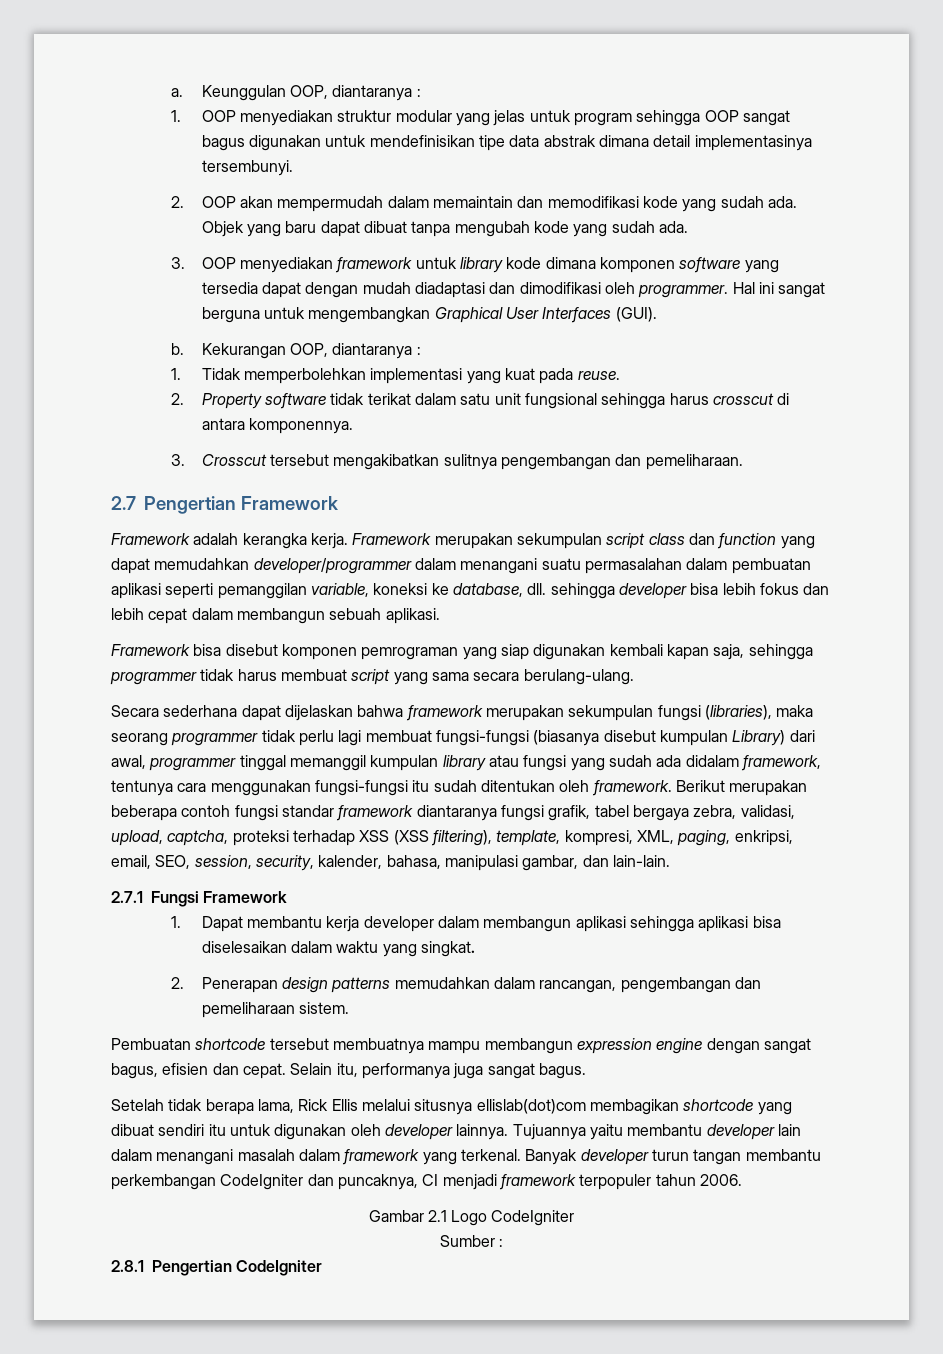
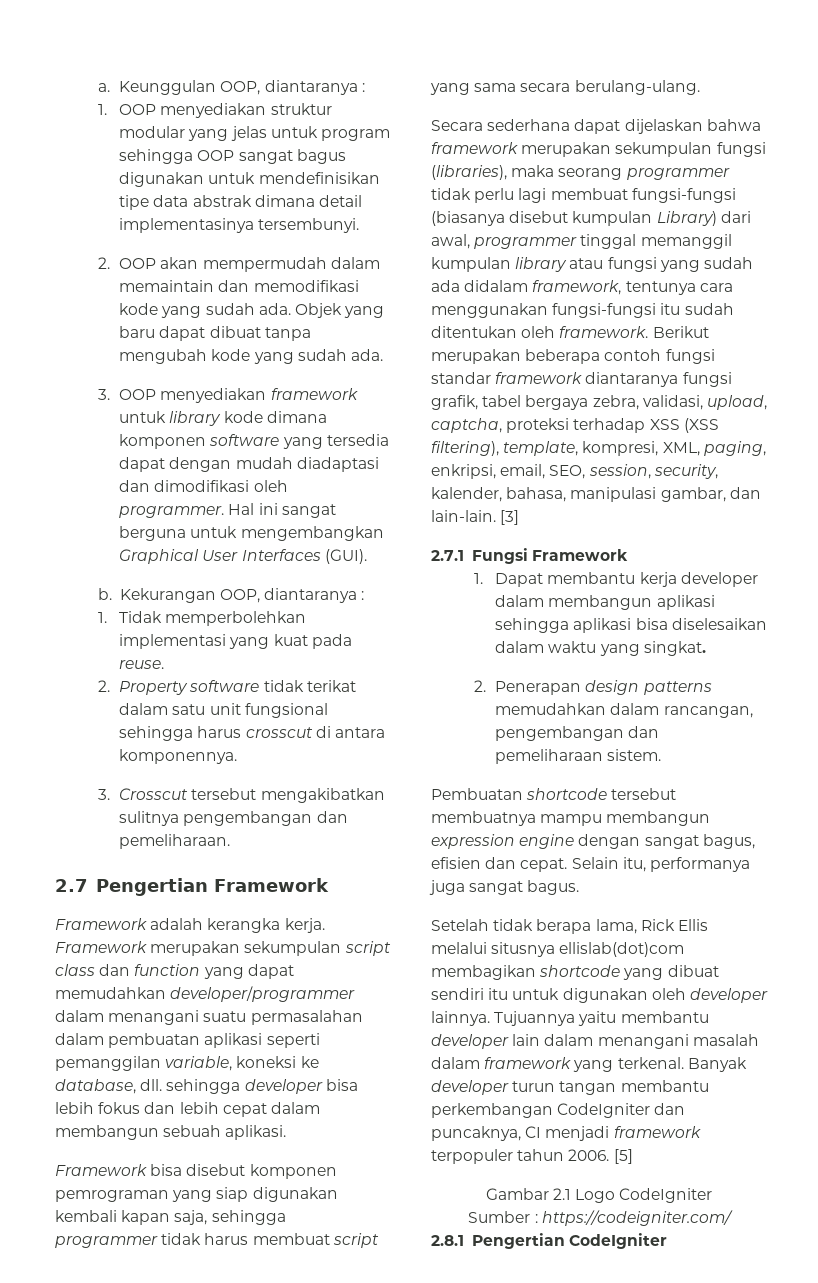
(670, 861) none -> [500,510,520,525] [3]
(742, 1180) none -> [613,1149,633,1164] [5]
(504, 1242) none -> [541,1210,733,1226] https://codeigniter.com/

